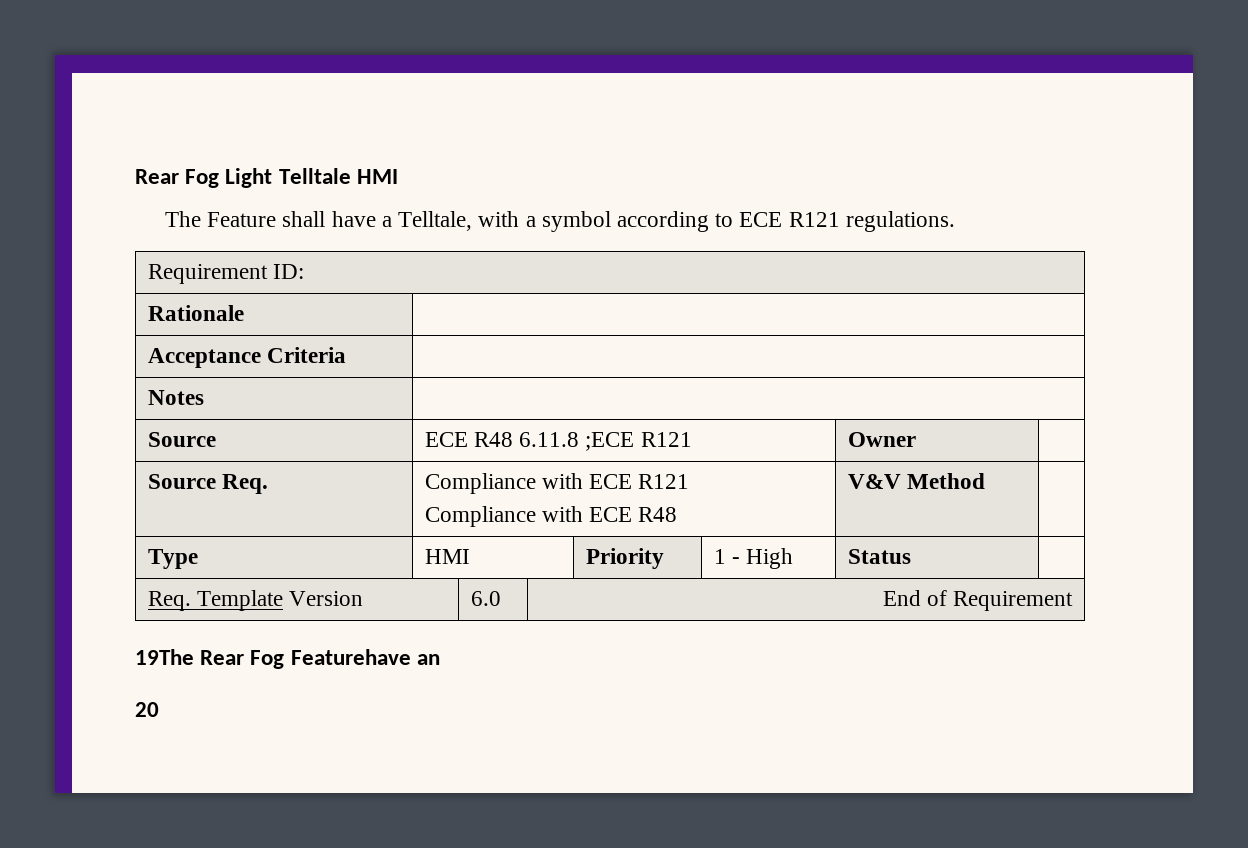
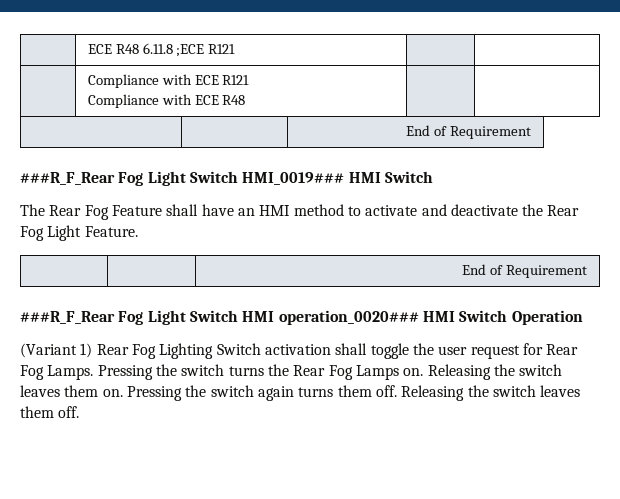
[135,168,398,188] [165,211,955,232] [147,264,305,284] [147,305,244,321] [147,347,347,368] [147,390,204,405] [147,432,216,447] Rear Fog Light Telltale HMI // The Feature shall have a Telltale, with a symbol according to ECE R121 regulations. // Requirement ID: // Rationale | // Acceptance Criteria | // Notes | // Source -> (87, 49) none
[847,432,916,447] [147,474,269,494] Owner | // Source Req. -> (236, 49) | //
[847,473,986,489] [147,549,198,569] [424,549,470,564] [585,548,664,569] [713,548,794,569] [847,549,911,564] [147,590,364,611] [470,591,501,606] [882,590,1074,611] [135,649,440,669] [135,702,159,717] V&V Method | // Type | HMI | Priority | 1 - High | Status | // Req. Template Version | 6.0 | End of Requirement // 19The Rear Fog Featurehave an // 20 -> [406,125,532,139] [20,171,433,186] [20,204,580,220] [20,225,138,241] [462,264,588,278] [20,310,583,325] [20,343,579,359] [20,364,563,380] [20,385,581,401] [20,406,80,418] | // | | End of Requirement // ###R_F_Rear Fog Light Switch HMI_0019### HMI Switch // The Rear Fog Feature shall have an HMI method to activate and deactivate the Rear Fog Light Feature. // | | End of Requirement // ###R_F_Rear Fog Light Switch HMI operation_0020### HMI Switch Operation // (Variant 1) Rear Fog Lighting Switch activation shall toggle the user request for Rear Fog Lamps. Pressing the switch turns the Rear Fog Lamps on. Releasing the switch leaves them on. Pressing the switch again turns them off. Releasing the switch leaves them off.

